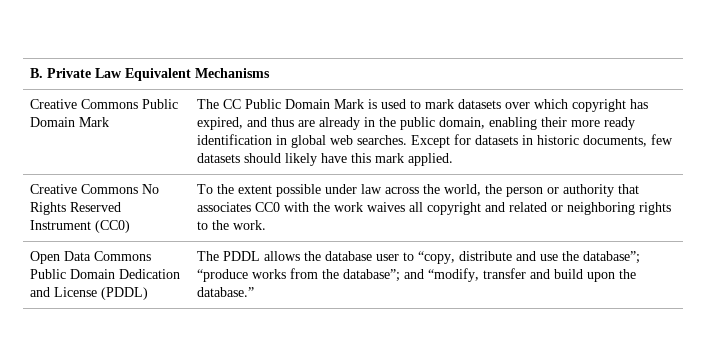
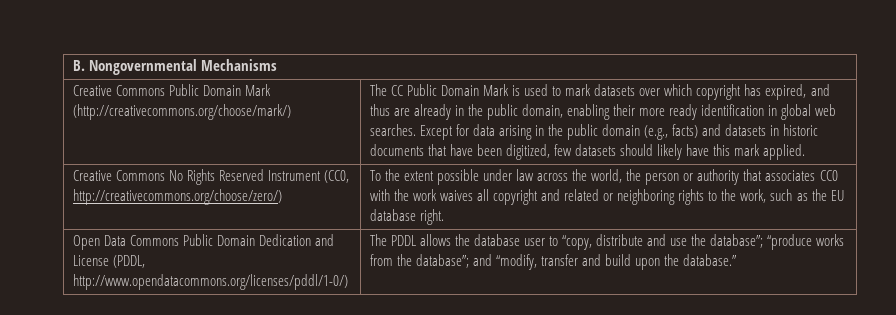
[46,68,191,81] Private Law Equivalent -> [88,59,197,75] Nongovernmental
(109, 122) none -> [72,104,291,120] (http://creativecommons.org/choose/mark/)
[474,135,647,147] datasets in historic documents, -> [472,124,819,140] [369,144,550,160] data arising in the public domain (e.g., facts) and datasets in historic documents that have been digitized,
[94,220,130,233] (CC0) -> [324,170,350,183] [72,189,282,205] (CC0, http://creativecommons.org/choose/zero/)
[232,220,266,230] work. -> [740,189,844,203] [369,209,444,225] work, such as the EU database right.
[100,287,148,300] (PDDL) -> [112,255,145,268] [72,274,348,290] (PDDL, http://www.opendatacommons.org/licenses/pddl/1-0/)

